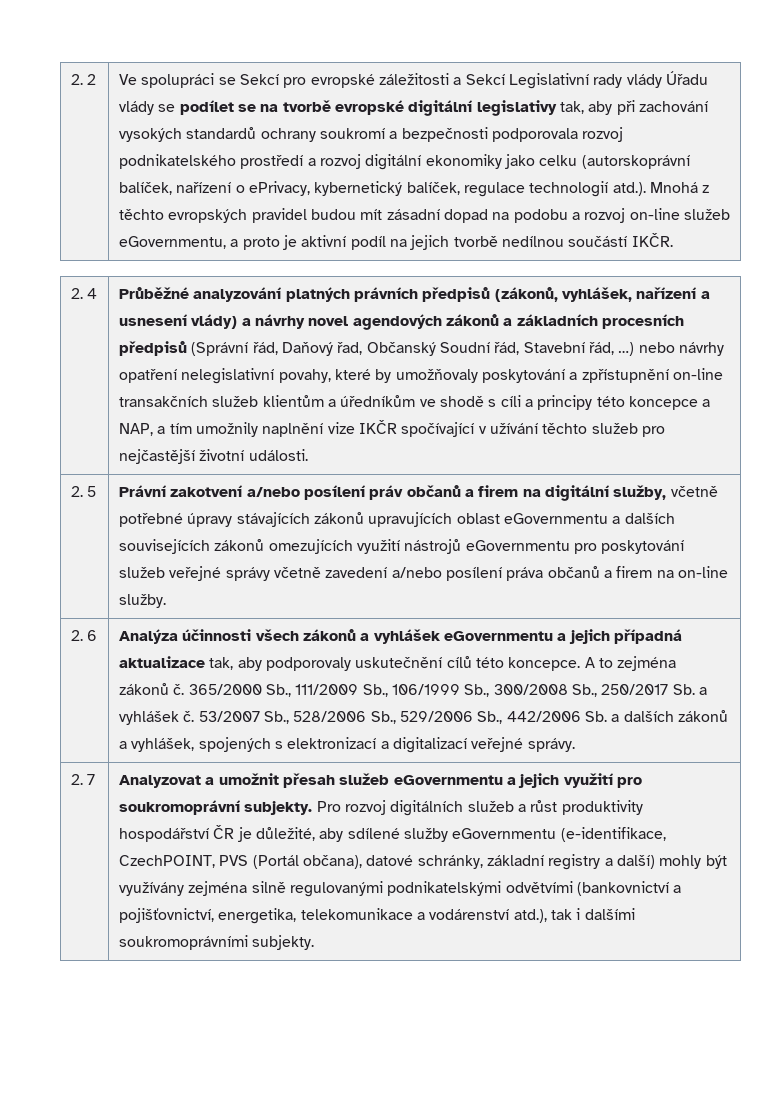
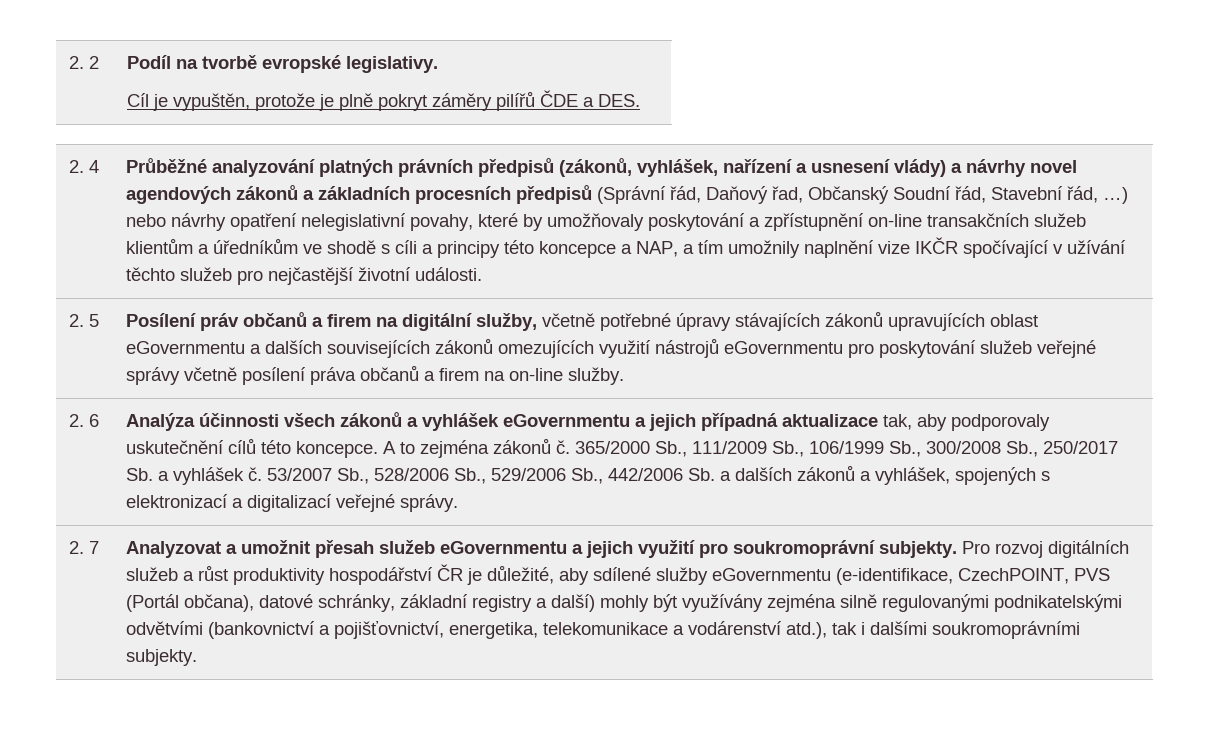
[119,71,708,89] [119,100,708,116] [119,127,624,142] [119,154,690,170] [119,181,710,197] [119,208,730,223] [119,233,673,250] Ve spolupráci se Sekcí pro evropské záležitosti a Sekcí Legislativní rady vlády Úřadu vlády se podílet se na tvorbě evropské digitální legislativy tak, aby při zachování vysokých standardů ochrany soukromí a bezpečnosti podporovala rozvoj podnikatelského prostředí a rozvoj digitální ekonomiky jako celku (autorskoprávní balíček, nařízení o ePrivacy, kybernetický balíček, regulace technologií atd.). Mnohá z těchto evropských pravidel budou mít zásadní dopad na podobu a rozvoj on-line služeb eGovernmentu, a proto je aktivní podíl na jejich tvorbě nedílnou součástí IKČR. -> [127,55,439,73] [127,90,641,111] Podíl na tvorbě evropské legislativy. // Cíl je vypuštěn, protože je plně pokryt záměry pilířů ČDE a DES.
[119,485,365,500] Právní zakotvení a/nebo posílení -> [126,313,197,327] Posílení
[325,567,442,578] zavedení a/nebo -> (238, 374) none

